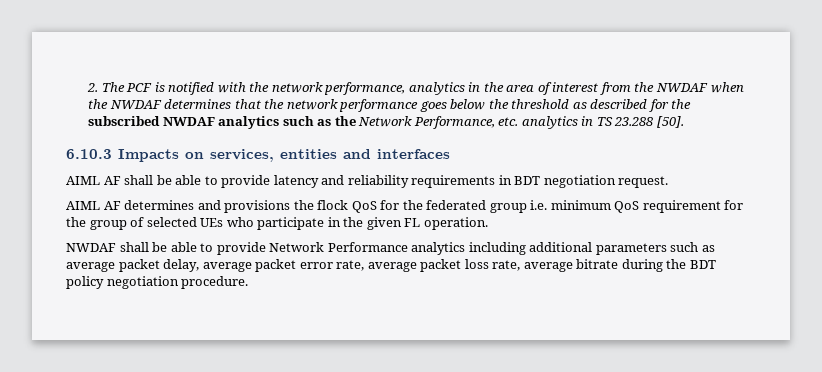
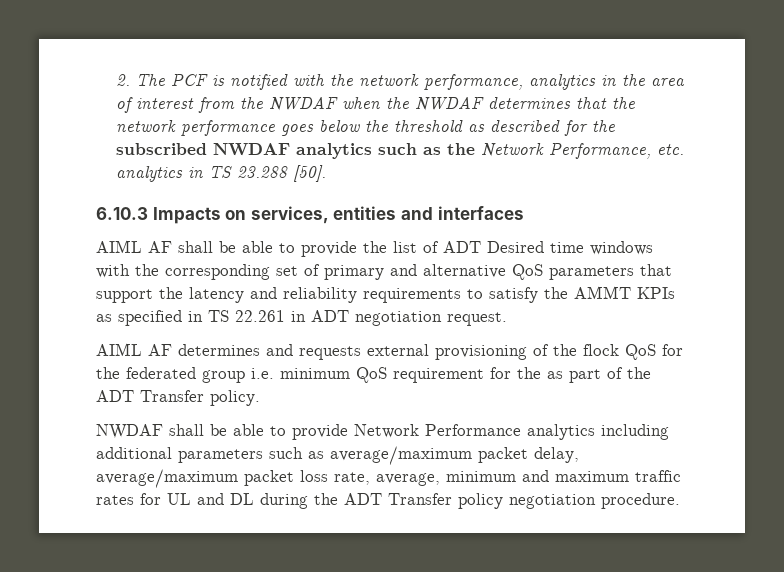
[273,175,541,188] latency and reliability requirements in BDT -> [363,241,653,255] [96,264,672,280] [96,286,675,303] [96,310,349,326] the list of ADT Desired time windows with the corresponding set of primary and alternative QoS parameters that support the latency and reliability requirements to satisfy the AMMT KPIs as specified in TS 22.261 in ADT
[224,200,291,213] provisions -> [299,344,549,360] requests external provisioning of
[89,217,488,230] group of selected UEs who participate in the given FL operation. -> [547,367,651,383] [96,390,260,406] as part of the ADT Transfer policy.
[66,262,115,272] average -> [330,446,472,465] average/maximum
[202,259,716,272] average packet error rate, average packet loss rate, average bitrate during the BDT -> [96,469,681,488] [96,493,452,509] average/maximum packet loss rate, average, minimum and maximum traffic rates for UL and DL during the ADT Transfer

